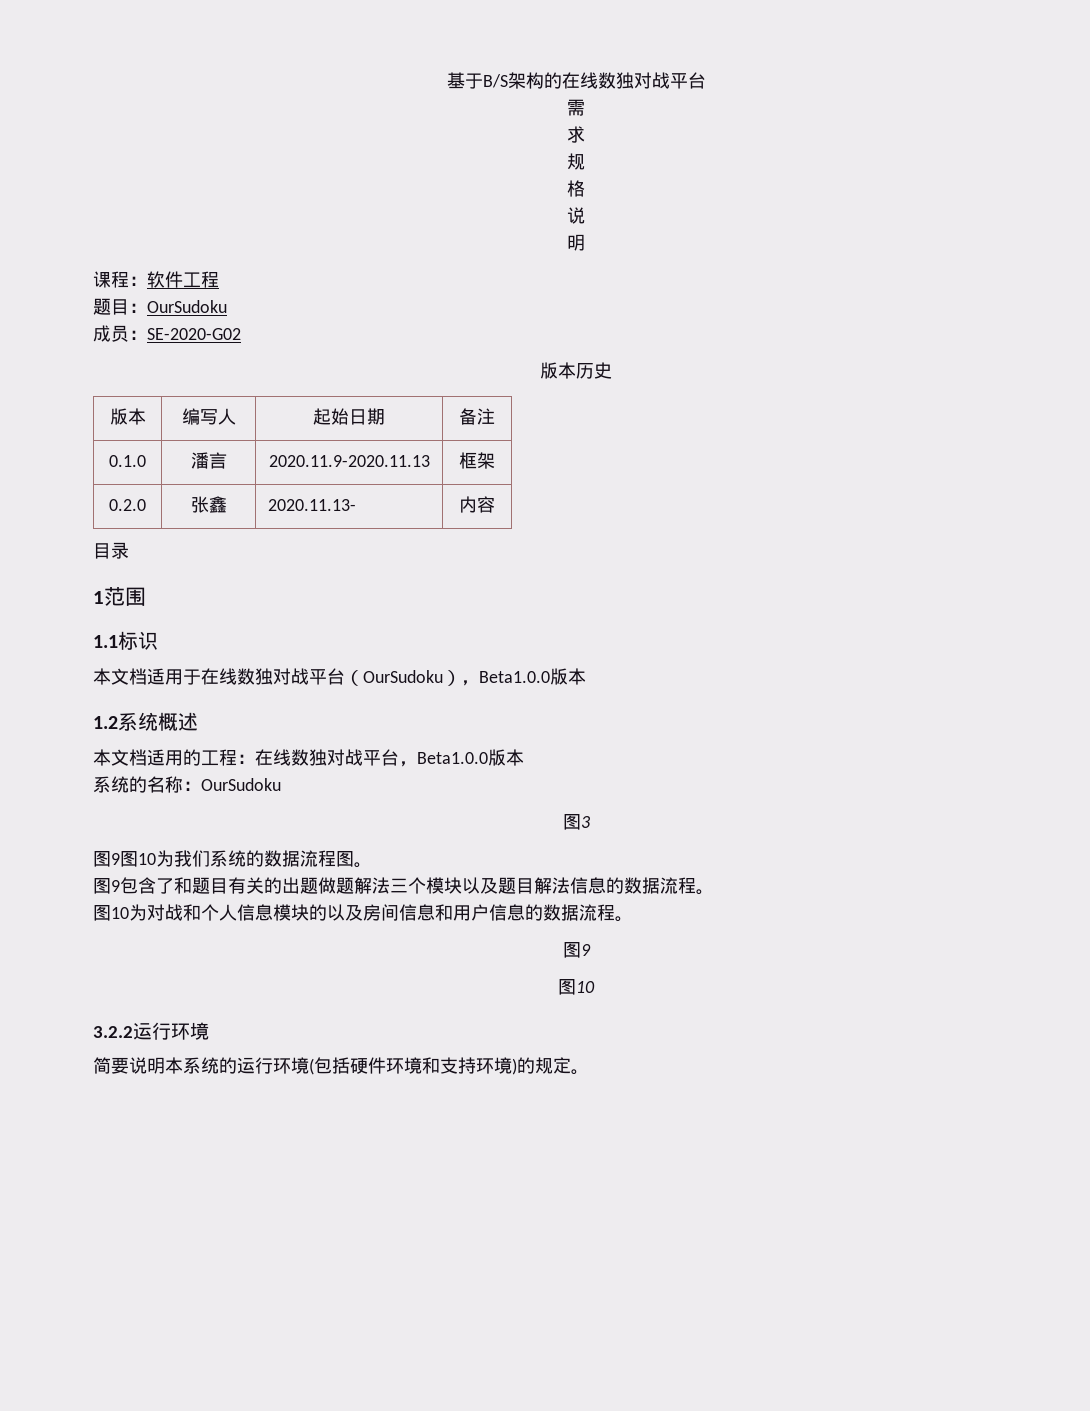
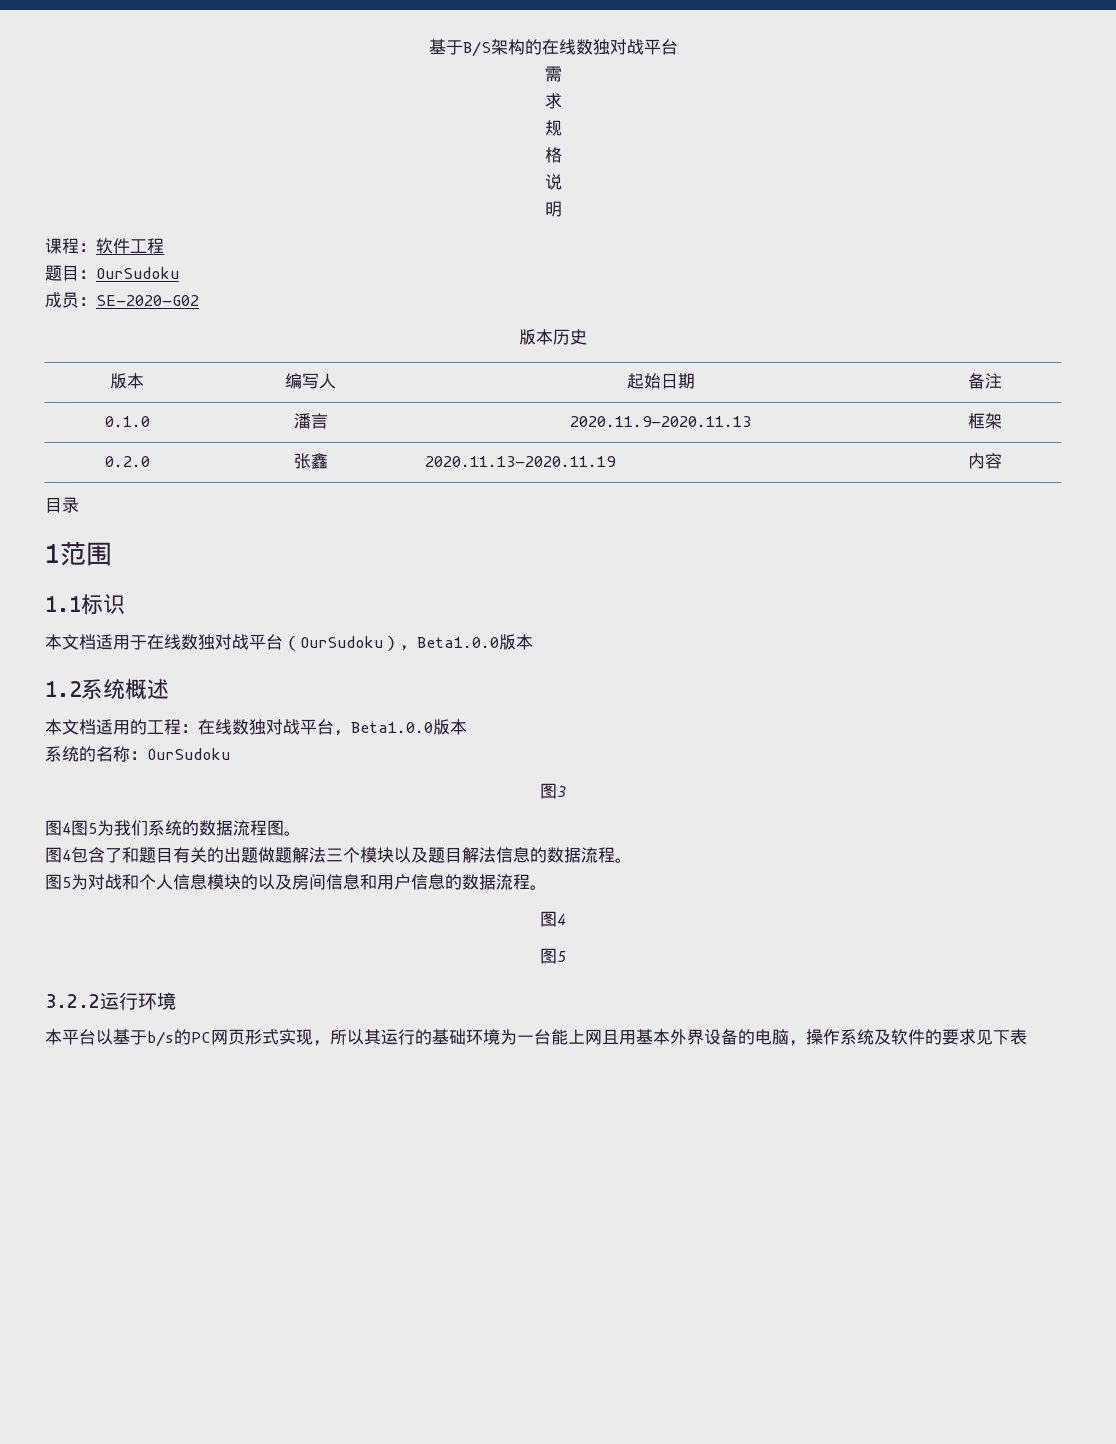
[267,499,356,511] 2020.11.13- -> [424,456,616,467] 2020.11.13-2020.11.19
[111,851,156,867] 9图10 -> [62,820,97,836] 4图5
[111,880,120,892] 9 -> [62,850,71,861] 4
[111,907,129,919] 10 -> [62,877,71,888] 5
[580,944,591,956] [558,979,595,995] 9 // 图10 -> [557,914,566,925] [540,948,566,964] 4 // 图5
[93,1057,589,1075] 简要说明本系统的运行环境(包括硬件环境和支持环境)的规定。 -> [45,1029,1027,1047] 本平台以基于b/s的PC网页形式实现，所以其运行的基础环境为一台能上网且用基本外界设备的电脑，操作系统及软件的要求见下表

